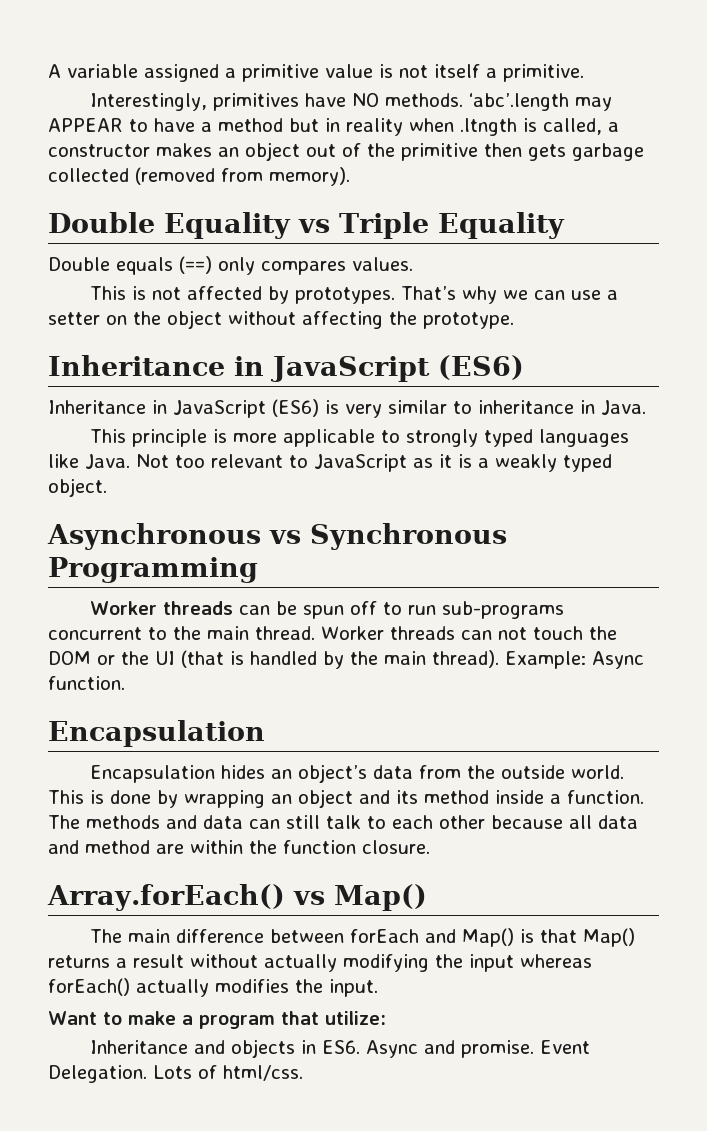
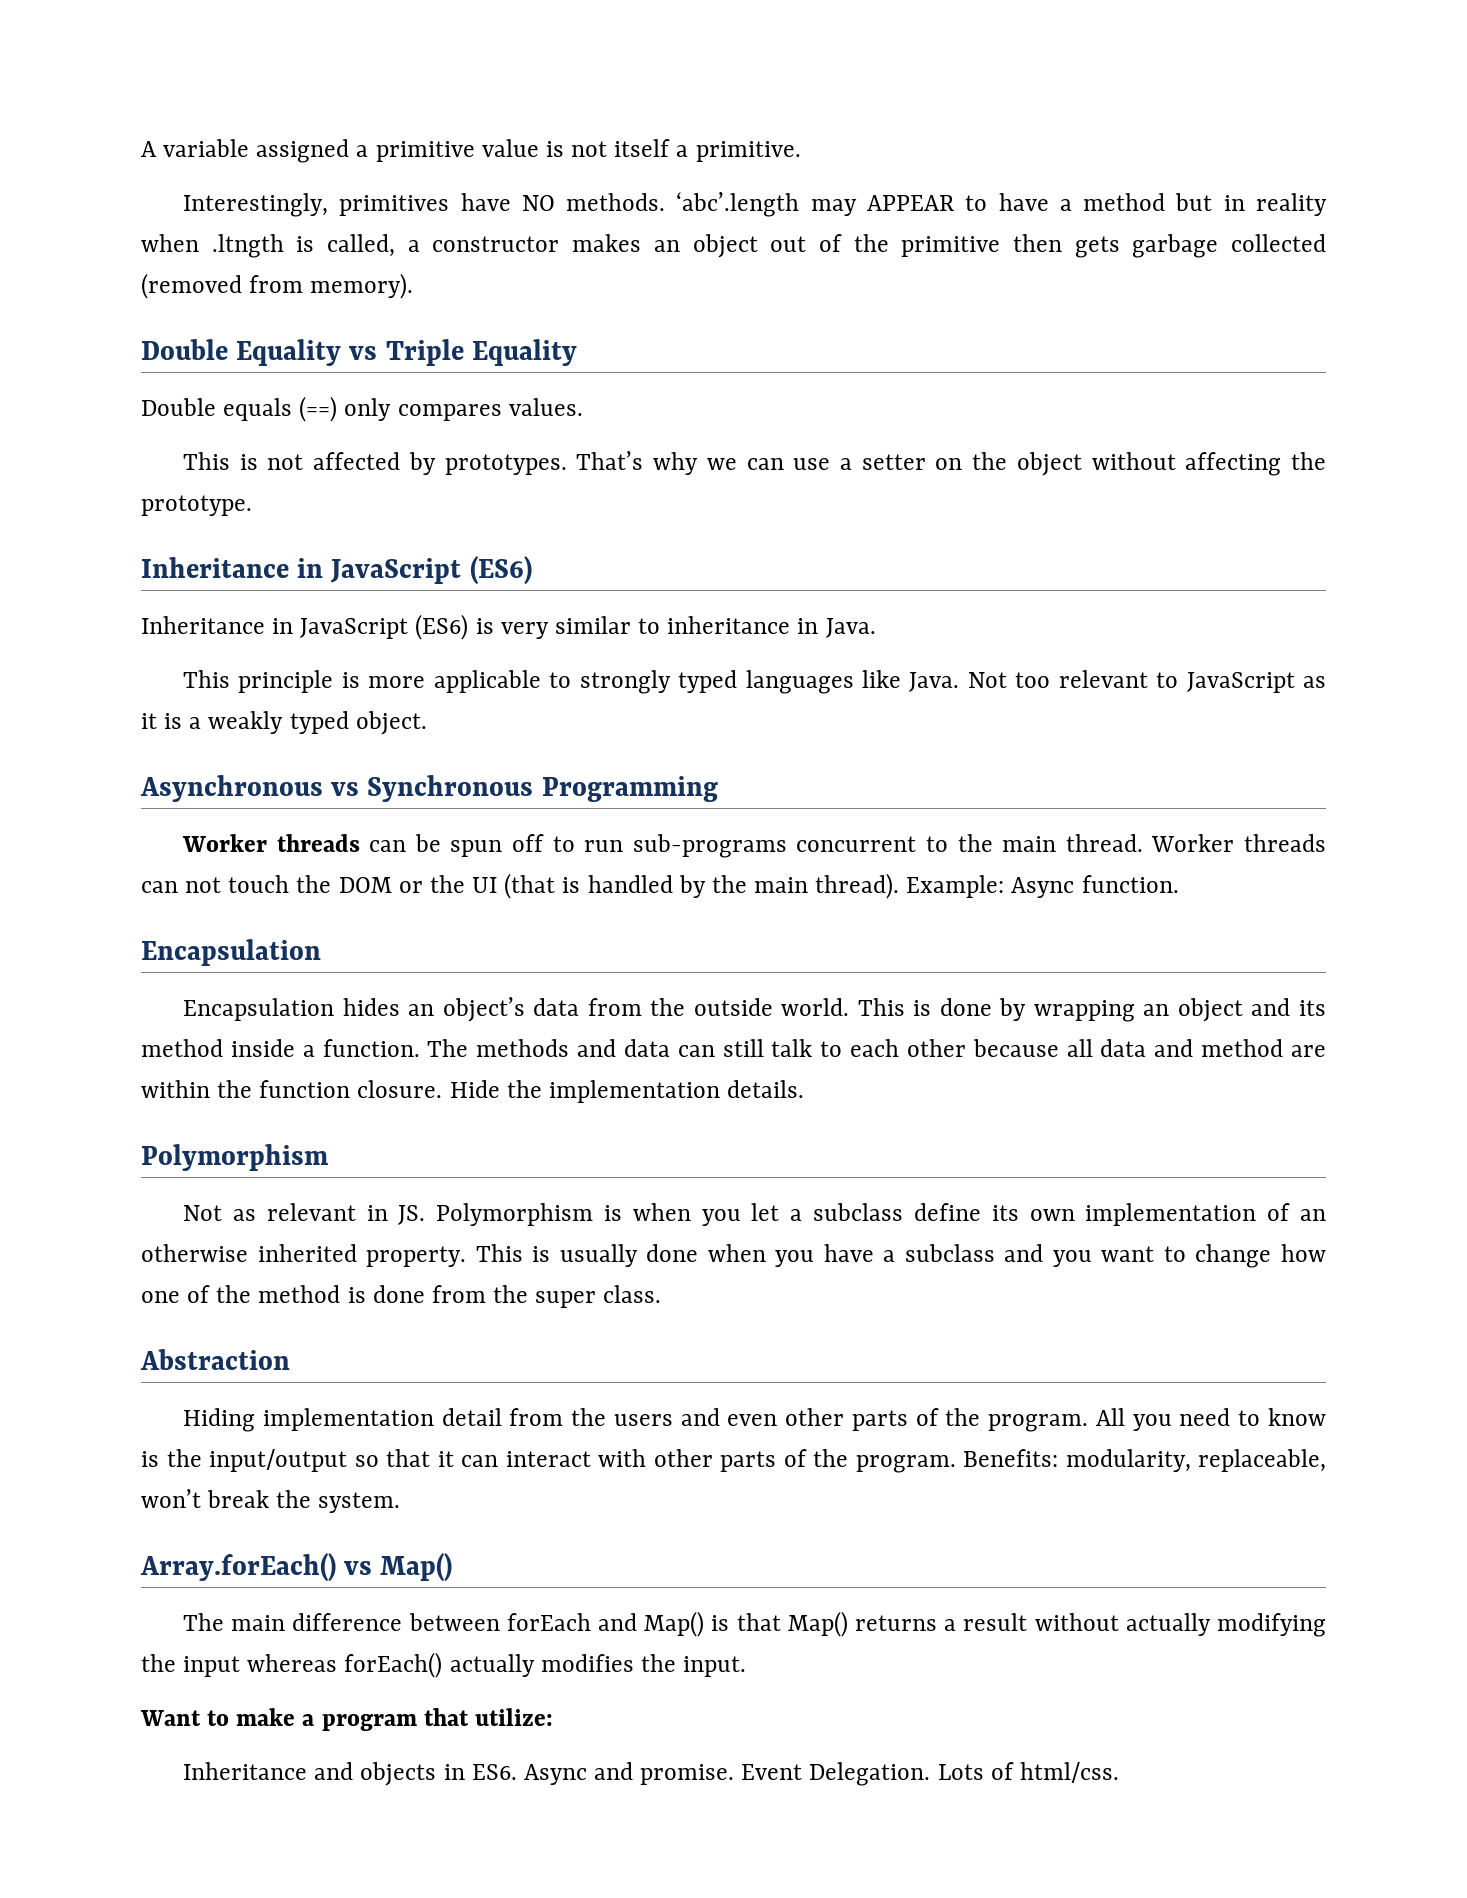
(430, 847) none -> [449,1080,805,1103] [141,1144,328,1171] [183,1203,1326,1226] [141,1244,1326,1268] [141,1285,662,1308] [140,1349,290,1370] [183,1408,1327,1432] [141,1449,1326,1473] [141,1489,401,1513] Hide the implementation details. // Polymorphism // Not as relevant in JS. Polymorphism is when you let a subclass define its own implementation of an otherwise inherited property. This is usually done when you have a subclass and you want to change how one of the method is done from the super class. // Abstraction // Hiding implementation detail from the users and even other parts of the program. All you need to know is the input/output so that it can interact with other parts of the program. Benefits: modularity, replaceable, won’t break the system.

